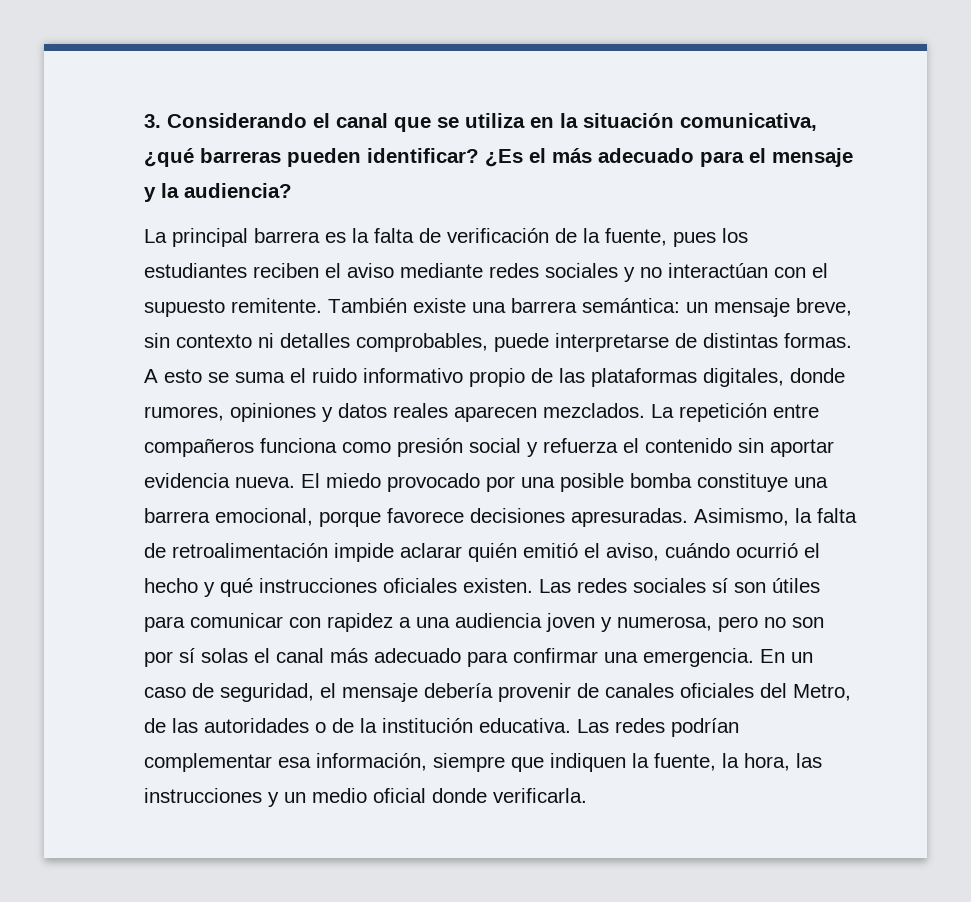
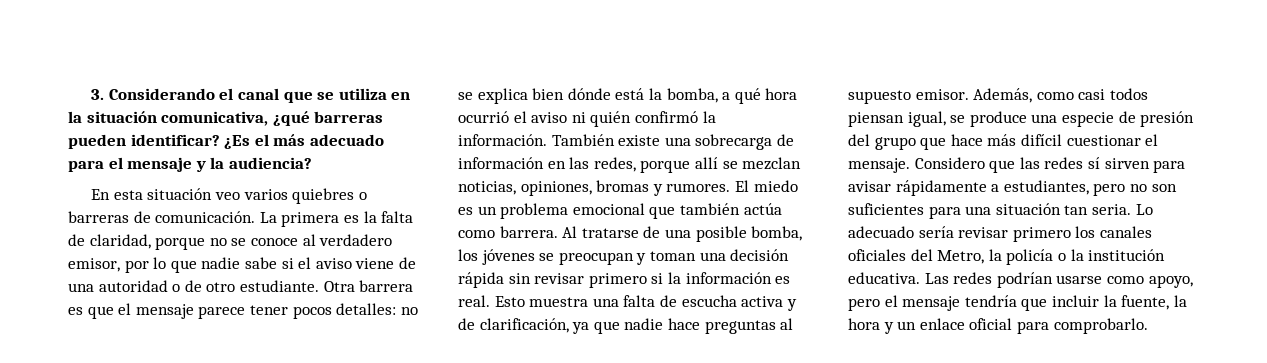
[144,228,748,247] [144,263,828,282] [144,298,852,317] [144,333,852,352] [144,368,845,387] [144,403,819,422] [144,438,834,457] [144,473,828,492] [144,508,857,527] [144,543,820,562] [144,578,820,597] [144,613,824,632] [144,648,813,667] [144,683,851,702] [144,718,354,733] La principal barrera es la falta de verificación de la fuente, pues los estudiantes reciben el aviso mediante redes sociales y no interactúan con el supuesto remitente. También existe una barrera semántica: un mensaje breve, sin contexto ni detalles comprobables, puede interpretarse de distintas formas. A esto se suma el ruido informativo propio de las plataformas digitales, donde rumores, opiniones y datos reales aparecen mezclados. La repetición entre compañeros funciona como presión social y refuerza el contenido sin aportar evidencia nueva. El miedo provocado por una posible bomba constituye una barrera emocional, porque favorece decisiones apresuradas. Asimismo, la falta de retroalimentación impide aclarar quién emitió el aviso, cuándo ocurrió el hecho y qué instrucciones oficiales existen. Las redes sociales sí son útiles para comunicar con rapidez a una audiencia joven y numerosa, pero no son por sí solas el canal más adecuado para confirmar una emergencia. En un caso de seguridad, el mensaje debería provenir de canales oficiales del Metro, de las autoridades o de -> [91,188,367,204] [68,211,414,227] [68,234,393,250] [68,257,416,273] [68,280,414,292] [68,303,418,319] [458,88,798,104] [458,111,716,127] [458,134,794,150] [458,157,802,173] [458,180,798,196] [458,203,782,219] [458,226,803,242] [458,249,790,265] [458,272,791,288] [458,295,797,311] [458,318,794,334] [848,88,1148,104] [848,111,1195,127] [848,134,1159,150] [848,157,1186,173] [848,180,1177,196] [848,203,1153,219] [848,226,1152,242] [848,249,1066,265] En esta situación veo varios quiebres o barreras de comunicación. La primera es la falta de claridad, porque no se conoce al verdadero emisor, por lo que nadie sabe si el aviso viene de una autoridad o de otro estudiante. Otra barrera es que el mensaje parece tener pocos detalles: no se explica bien dónde está la bomba, a qué hora ocurrió el aviso ni quién confirmó la información. También existe una sobrecarga de información en las redes, porque allí se mezclan noticias, opiniones, bromas y rumores. El miedo es un problema emocional que también actúa como barrera. Al tratarse de una posible bomba, los jóvenes se preocupan y toman una decisión rápida sin revisar primero si la información es real. Esto muestra una falta de escucha activa y de clarificación, ya que nadie hace preguntas al supuesto emisor. Además, como casi todos piensan igual, se produce una especie de presión del grupo que hace más difícil cuestionar el mensaje. Considero que las redes sí sirven para avisar rápidamente a estudiantes, pero no son suficientes para una situación tan seria. Lo adecuado sería revisar primero los canales oficiales del Metro, la policía o
[144,753,822,772] [144,788,587,807] complementar esa información, siempre que indiquen la fuente, la hora, las instrucciones y un medio oficial donde verificarla. -> [1056,275,1193,288] [848,295,1187,311] [848,318,1148,334] usarse como apoyo, pero el mensaje tendría que incluir la fuente, la hora y un enlace oficial para comprobarlo.

